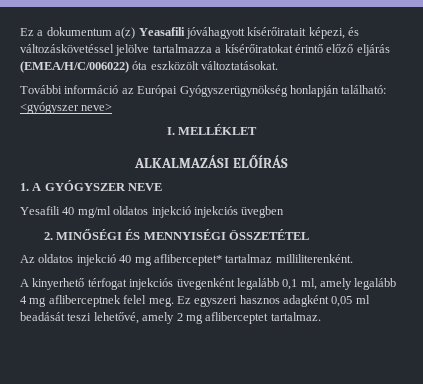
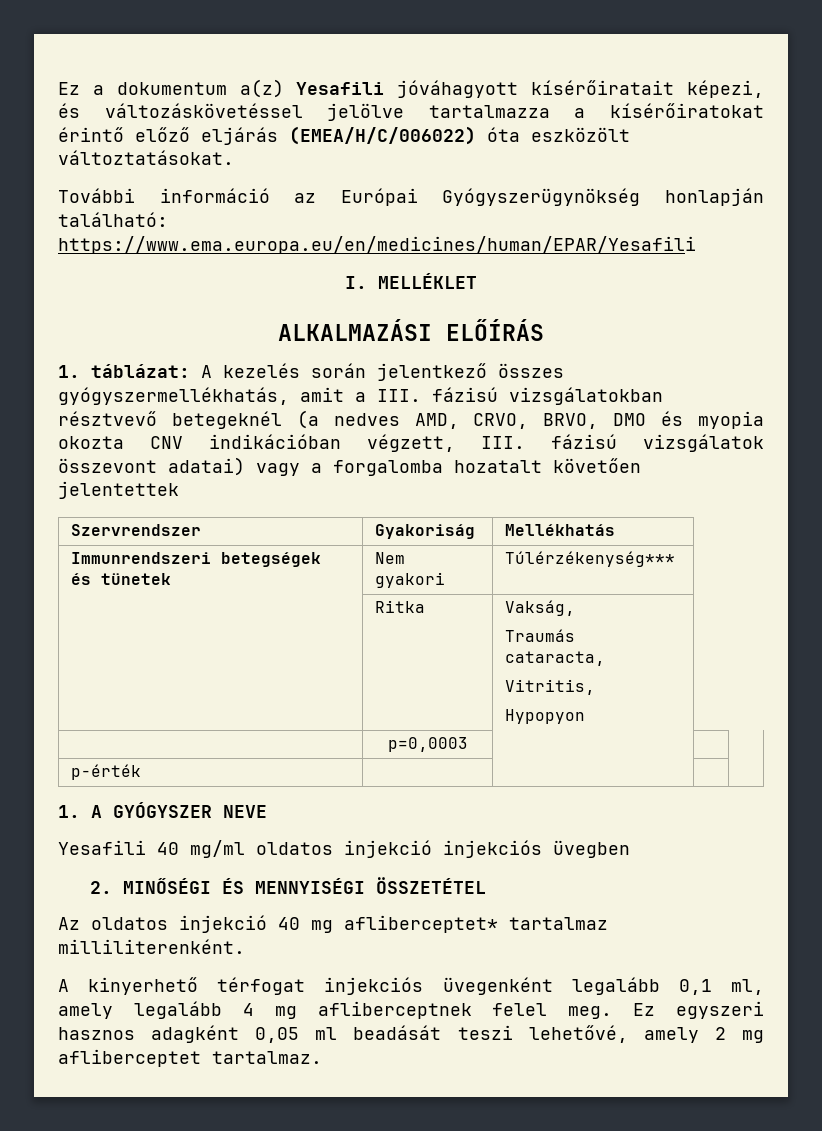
[138,27,185,36] Yeasafili -> [296,82,385,95] Yesafili
[20,102,113,114] <gyógyszer neve> -> [58,236,696,254] https://www.ema.europa.eu/en/medicines/human/EPAR/Yesafili
(288, 161) none -> [58,363,564,381] [58,387,663,405] [58,410,765,429] [58,434,764,452] [58,457,641,476] [58,481,179,499] [70,524,201,536] [374,524,475,539] [504,524,615,536] [70,552,321,567] [70,573,171,585] [374,552,405,564] [374,572,445,588] [504,551,675,567] [374,600,425,613] [504,600,575,616] [504,629,575,642] [504,651,605,666] [504,679,595,695] [504,709,585,724] [387,737,468,752] [70,764,141,780] // 1. táblázat: A kezelés során jelentkező összes gyógyszermellékhatás, amit a III. fázisú vizsgálatokban résztvevő betegeknél (a nedves AMD, CRVO, BRVO, DMO és myopia okozta CNV indikációban végzett, III. fázisú vizsgálatok összevont adatai) vagy a forgalomba hozatalt követően jelentettek // Szervrendszer | Gyakoriság | Mellékhatás // Immunrendszeri betegségek és tünetek | Nem gyakori | Túlérzékenység*** // | Ritka | Vakság, // Traumás cataracta, // Vitritis, // Hypopyon // | p=0,0003 | | | // p-érték | | | |

